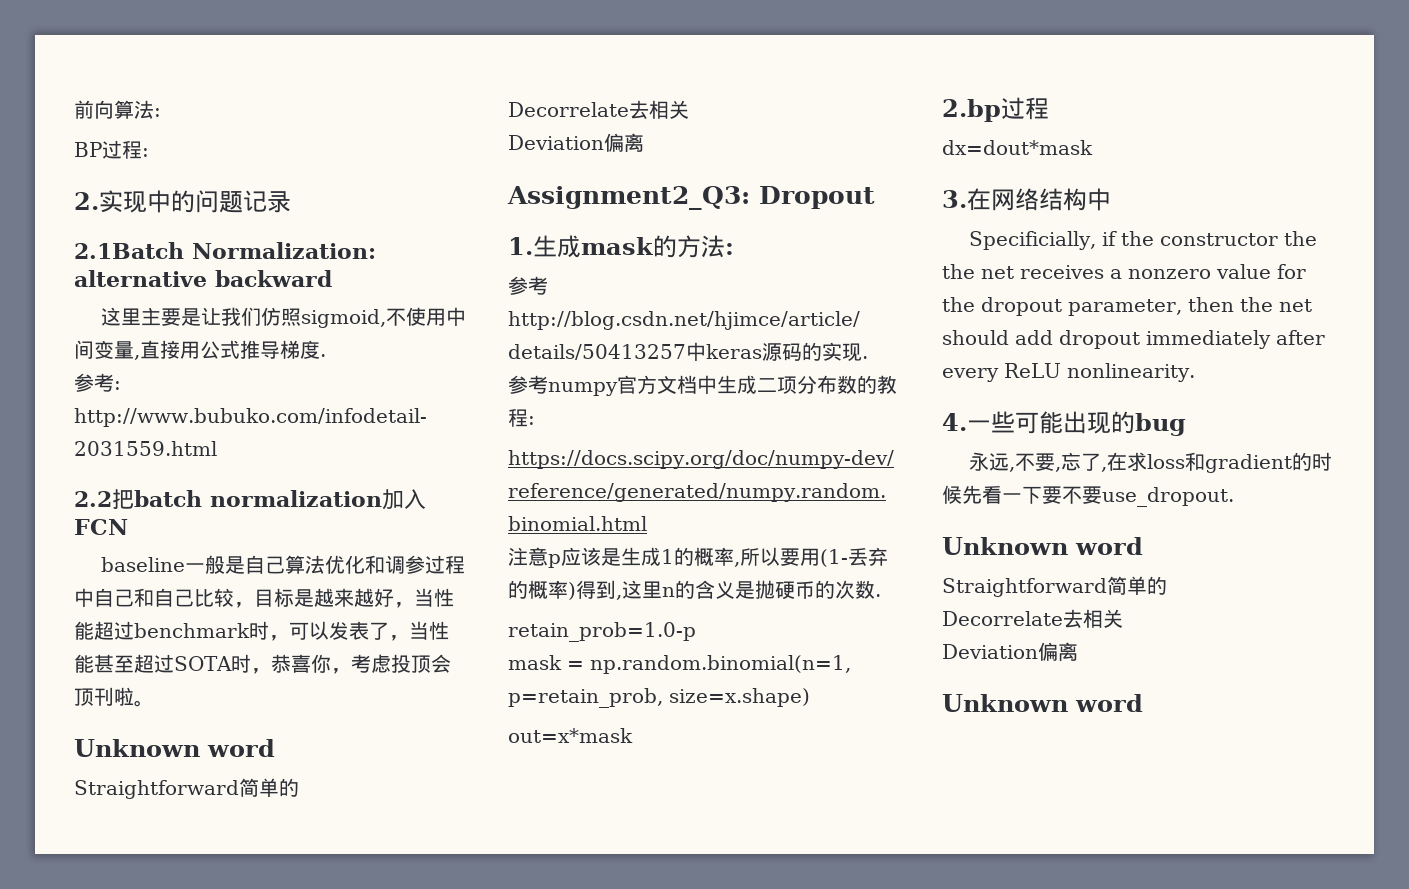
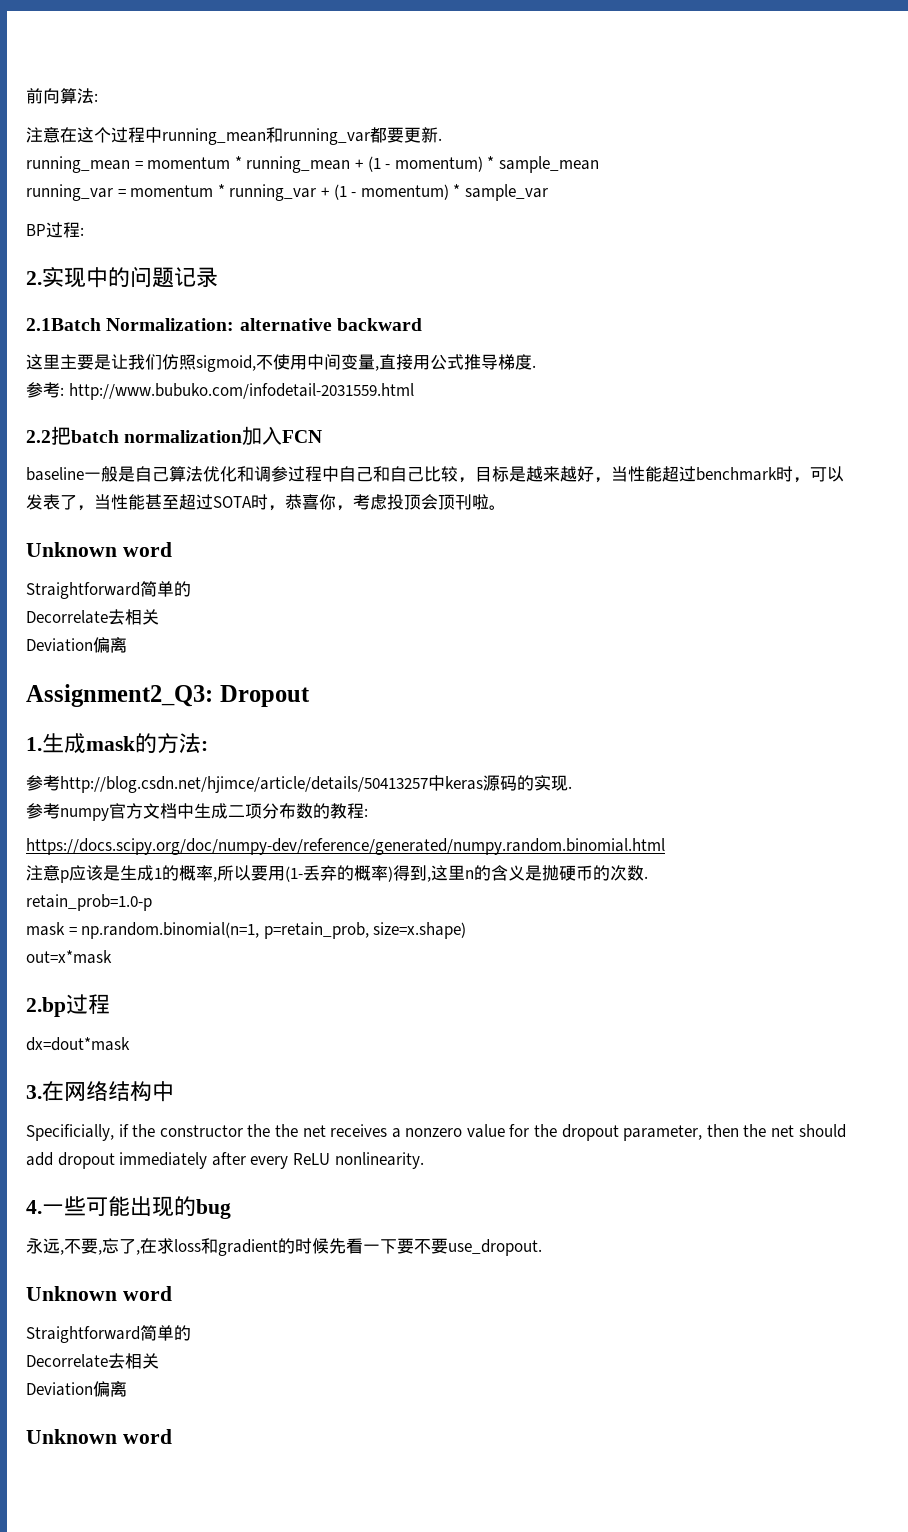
(161, 112) none -> [26,127,442,145] [26,156,599,173] [26,184,548,201] // 注意在这个过程中running_mean和running_var都要更新. // running_mean = momentum * running_mean + (1 - momentum) * sample_mean // running_var = momentum * running_var + (1 - momentum) * sample_var

